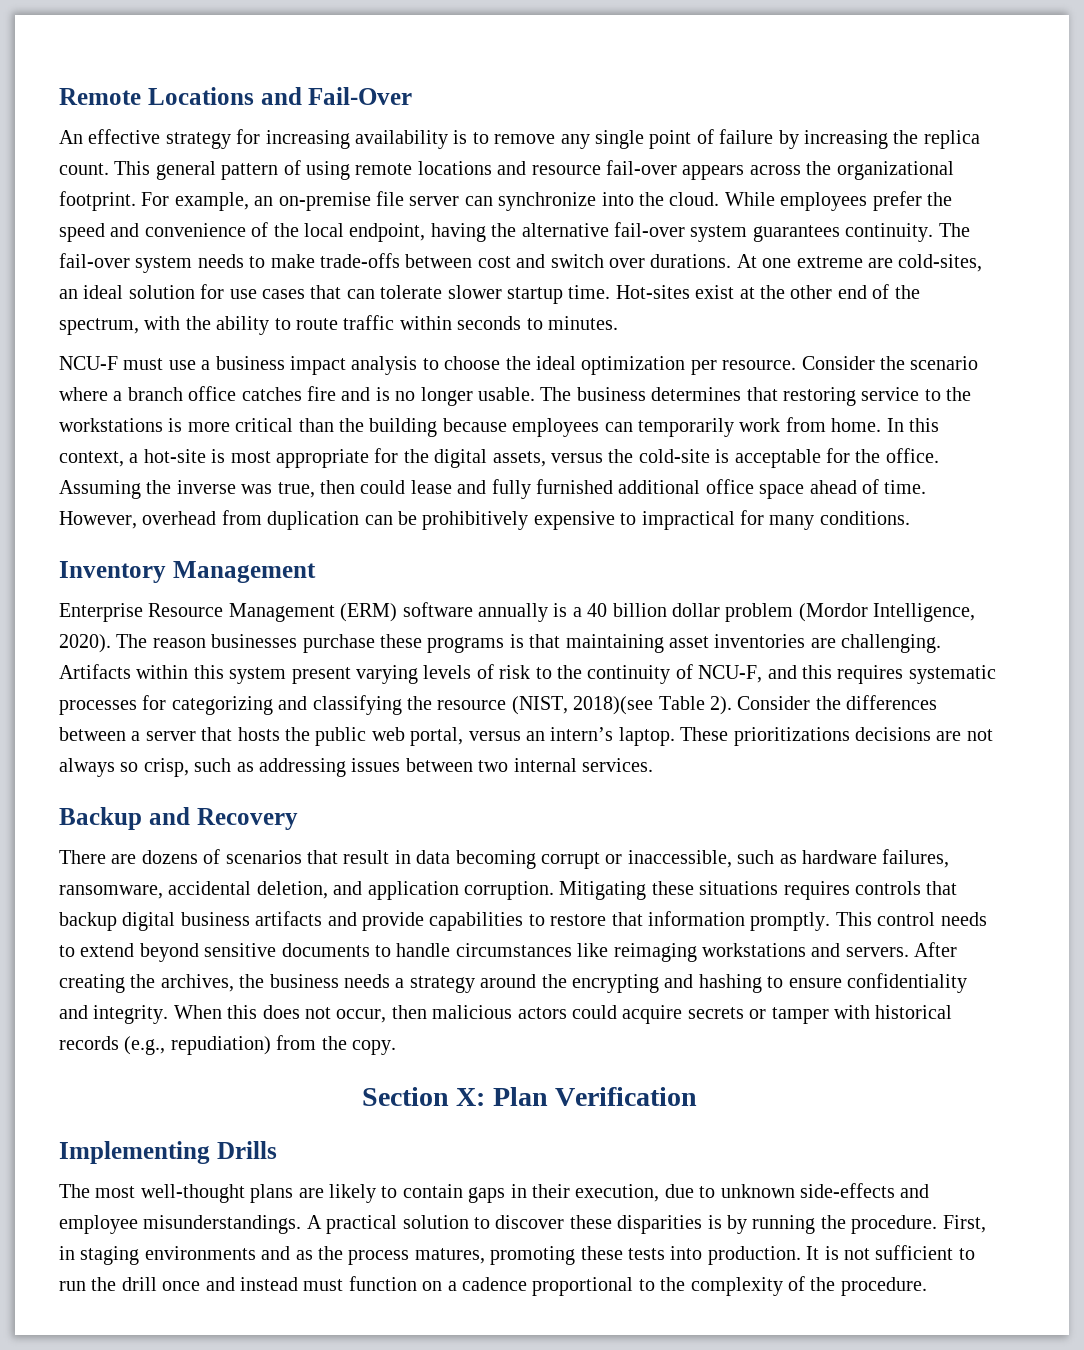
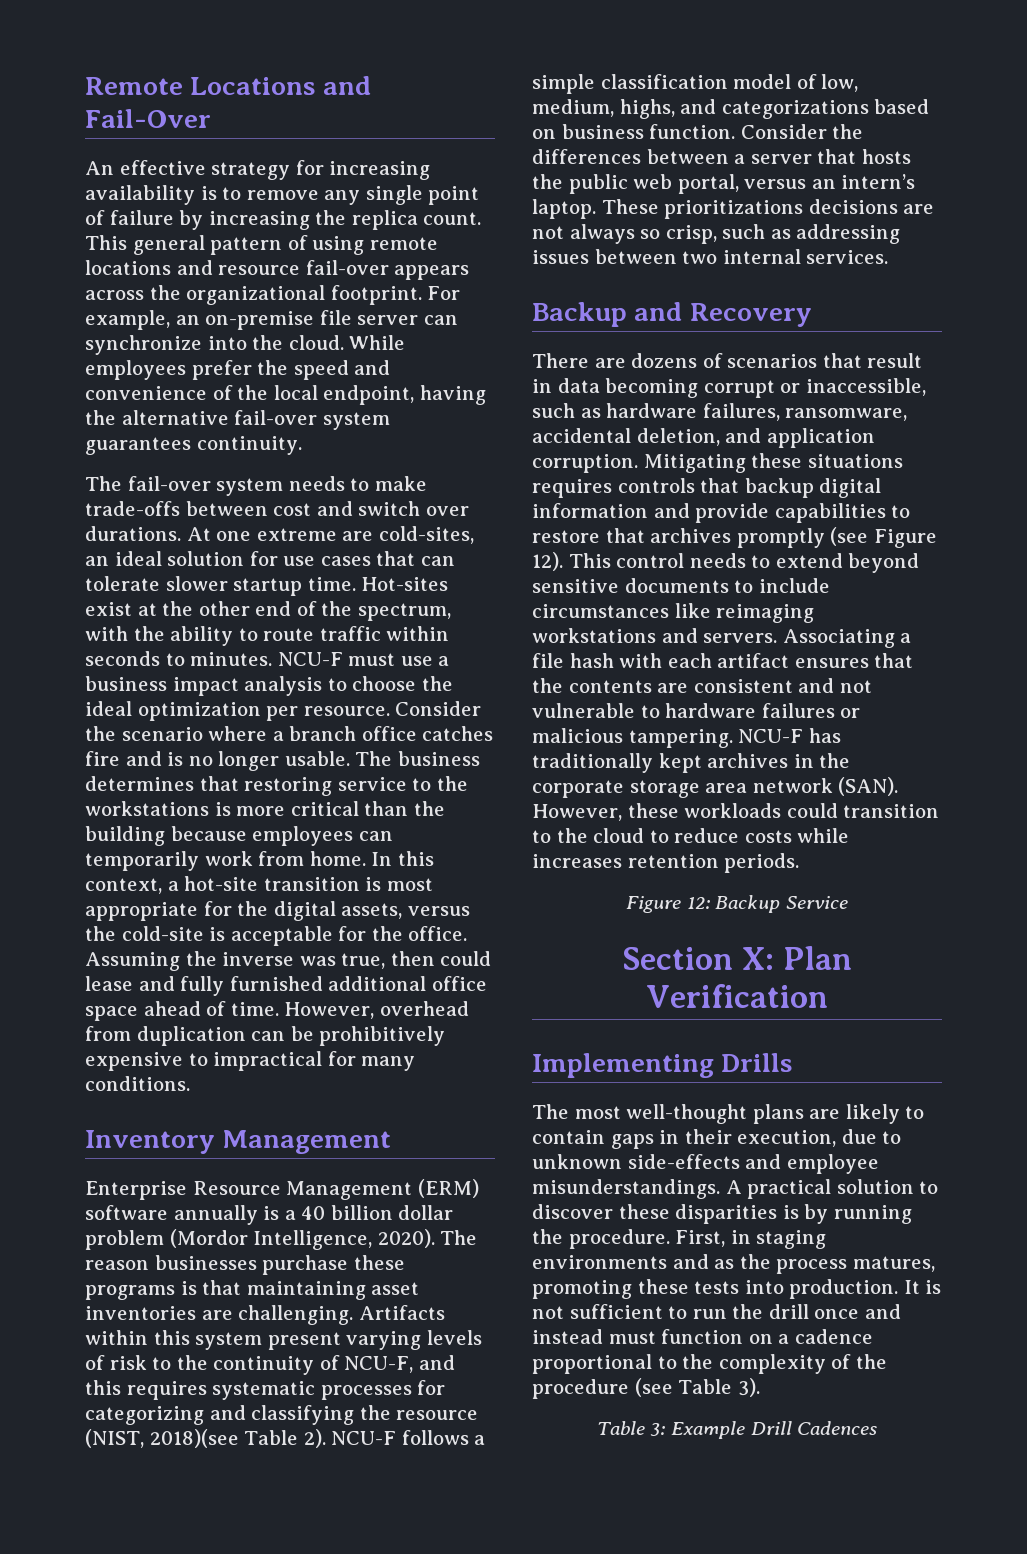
(934, 232) none -> (302, 445) //
(618, 323) // -> (273, 659) none
(206, 456) none -> [263,877,360,891] transition
(732, 705) none -> [331,1430,486,1445] [532,74,859,94] [532,99,930,119] [532,124,736,139] NCU-F follows a simple classification model of low, medium, highs, and categorizations based on business function.
[180,911,323,926] business artifacts -> [532,503,648,518] information
[647,911,831,931] information promptly. -> [650,527,937,548] [532,552,563,571] archives promptly (see Figure 12).
[396,943,451,957] handle -> [758,578,830,593] include
[914,942,958,957] [59,973,967,993] [59,1005,953,1024] [59,1035,396,1055] After creating the archives, the business needs a strategy around the encrypting and hashing to ensure confidentiality and integrity. When this does not occur, then malicious actors could acquire secrets or tamper with historical records (e.g., repudiation) from the copy. -> [782,629,912,648] [532,653,914,668] [532,678,872,693] [532,703,861,718] [532,728,841,748] [532,753,851,773] [532,777,899,798] [532,803,940,821] [532,828,850,843] [532,853,800,873] [626,895,848,913] Associating a file hash with each artifact ensures that the contents are consistent and not vulnerable to hardware failures or malicious tampering. NCU-F has traditionally kept archives in the corporate storage area network (SAN). However, these workloads could transition to the cloud to reduce costs while increases retention periods. // Figure 12: Backup Service
[840,1277,927,1296] procedure. -> [532,1378,760,1399] [596,1421,878,1439] procedure (see Table 3). // Table 3: Example Drill Cadences

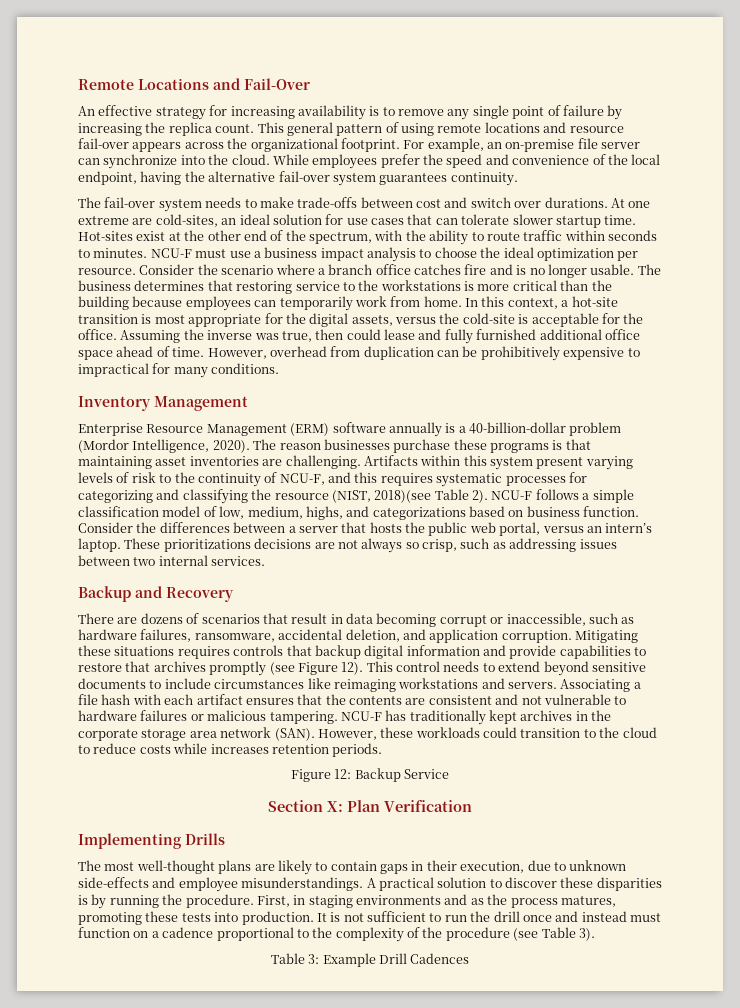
[301,1205,454,1220] 40 billion dollar -> [469,422,566,434] 40-billion-dollar

